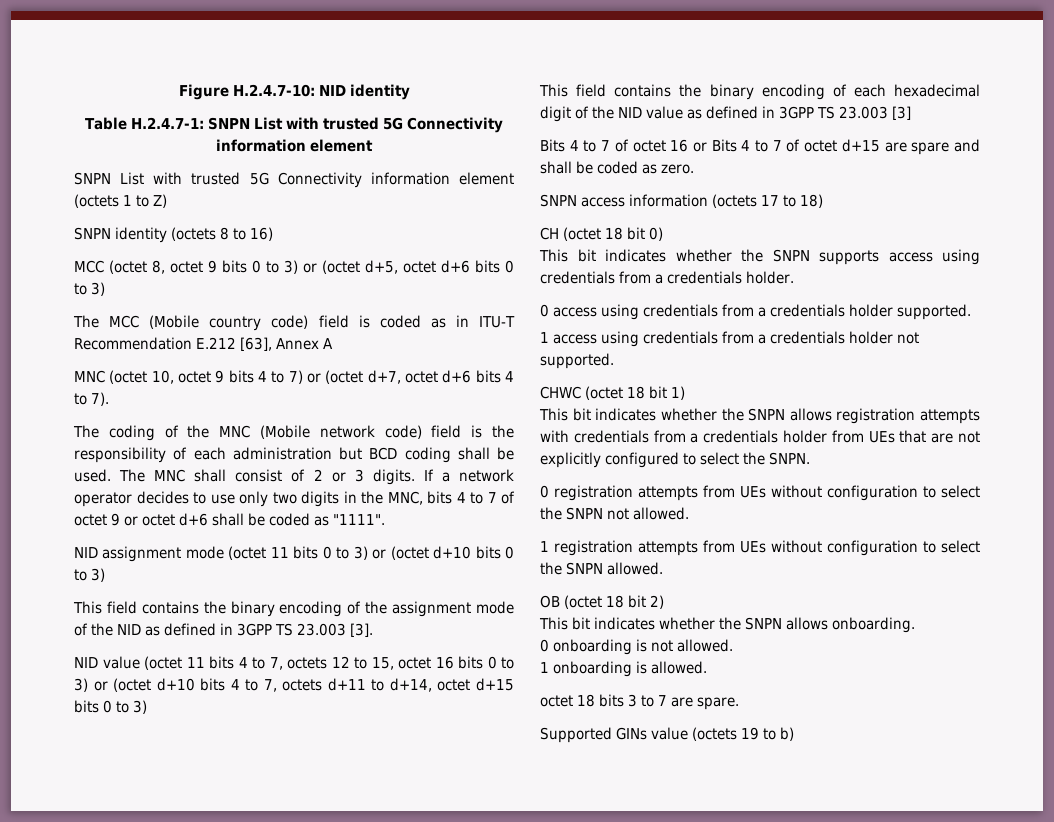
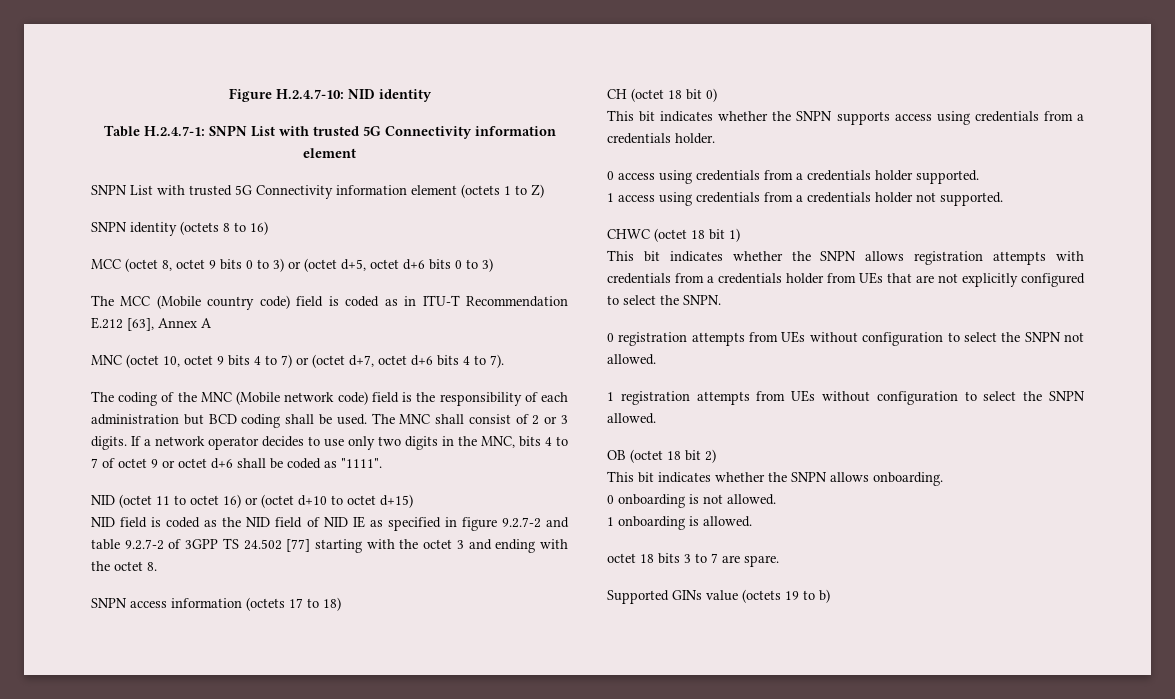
[102,546,514,562] [74,568,105,582] [73,601,515,617] [74,623,373,637] [74,656,514,670] [74,678,514,692] [74,700,147,714] [539,84,980,100] [540,106,911,122] [540,139,980,155] [540,161,694,174] assignment mode (octet 11 bits 0 to 3) or (octet d+10 bits 0 to 3) // This field contains the binary encoding of the assignment mode of the NID as defined in 3GPP TS 23.003 [3]. // NID value (octet 11 bits 4 to 7, octets 12 to 15, octet 16 bits 0 to 3) or (octet d+10 bits 4 to 7, octets d+11 to d+14, octet d+15 bits 0 to 3) // This field contains the binary encoding of each hexadecimal digit of the NID value as defined in 3GPP TS 23.003 [3] // Bits 4 to 7 of octet 16 or Bits 4 to 7 of octet d+15 are spare and shall be coded as zero. -> [119,494,413,508] [91,516,569,531] [91,538,568,553] [91,561,157,571] (octet 11 to octet 16) or (octet d+10 to octet d+15) // NID field is coded as the NID field of NID IE as specified in figure 9.2.7-2 and table 9.2.7-2 of 3GPP TS 24.502 [77] starting with the octet 3 and ending with the octet 8.

